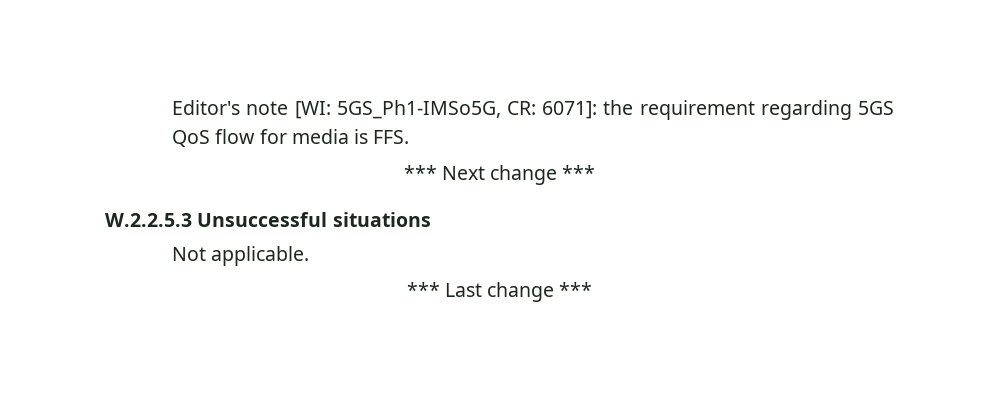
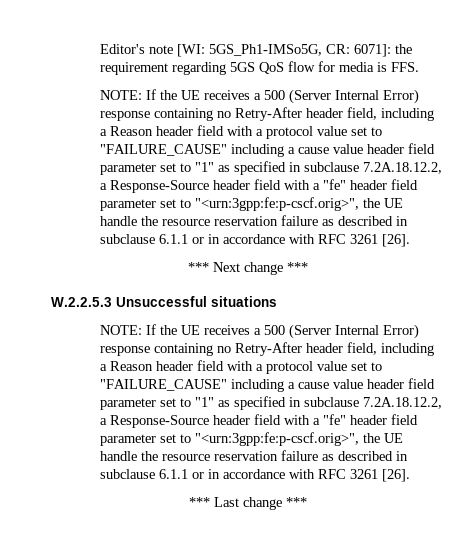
(410, 137) none -> [100,89,420,104] [100,107,435,121] [100,125,383,139] [100,143,436,157] [100,161,443,175] [100,179,419,193] [100,197,404,211] [100,215,409,226] [100,234,411,247] // NOTE: If the UE receives a 500 (Server Internal Error) response containing no Retry-After header field, including a Reason header field with a protocol value set to "FAILURE_CAUSE" including a cause value header field parameter set to "1" as specified in subclause 7.2A.18.12.2, a Response-Source header field with a "fe" header field parameter set to "<urn:3gpp:fe:p-cscf.orig>", the UE handle the resource reservation failure as described in subclause 6.1.1 or in accordance with RFC 3261 [26].
[172,246,310,266] Not applicable. -> [100,324,420,339] [100,342,435,356] [100,360,383,374] [100,378,436,392] [100,396,443,410] [100,414,419,428] [100,432,404,446] [100,450,409,461] [100,469,411,482] NOTE: If the UE receives a 500 (Server Internal Error) response containing no Retry-After header field, including a Reason header field with a protocol value set to "FAILURE_CAUSE" including a cause value header field parameter set to "1" as specified in subclause 7.2A.18.12.2, a Response-Source header field with a "fe" header field parameter set to "<urn:3gpp:fe:p-cscf.orig>", the UE handle the resource reservation failure as described in subclause 6.1.1 or in accordance with RFC 3261 [26].

